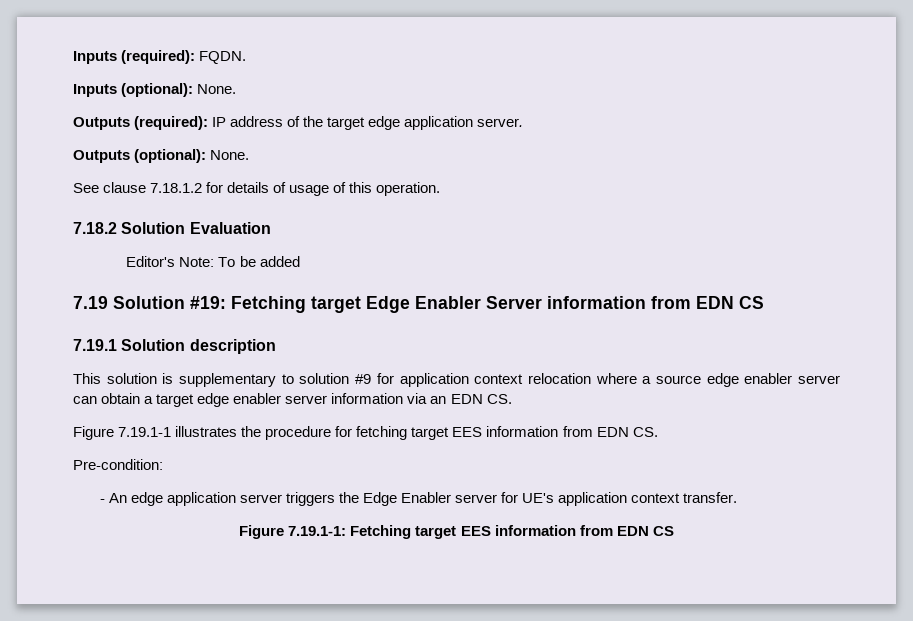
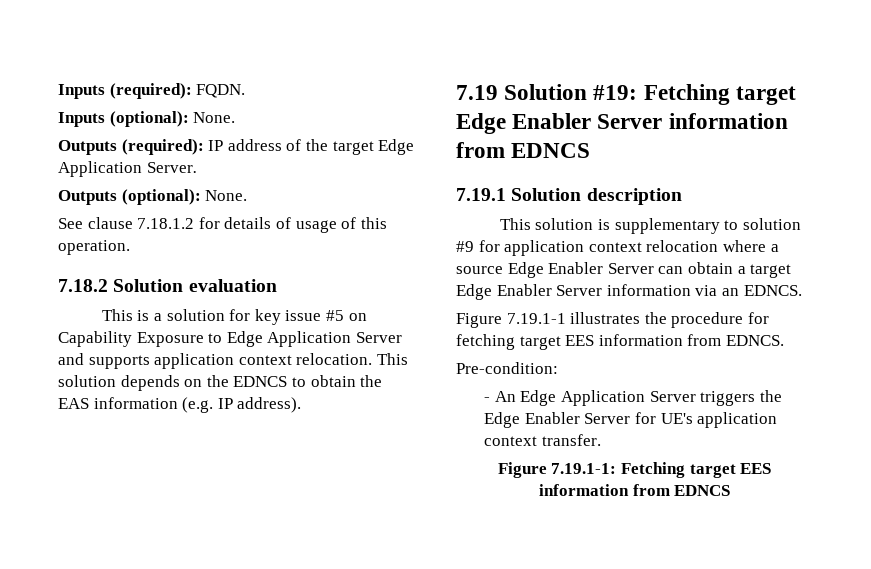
[368,116,524,130] edge application server. -> [378,139,415,155] [58,161,197,177] Edge Application Server.
[189,222,271,234] [126,256,300,267] Evaluation // Editor's Note: To be added -> [188,279,277,292] [101,309,367,325] [58,331,402,347] [58,353,408,369] [58,375,383,391] [58,397,302,413] evaluation // This is a solution for key issue #5 on Capability Exposure to Edge Application Server and supports application context relocation. This solution depends on the EDNCS to obtain the EAS information (e.g. IP address).
[696,296,764,309] EDN CS -> [511,143,591,158] EDNCS
[706,373,840,387] edge enabler server -> [507,262,654,278] Edge Enabler Server
[197,393,328,407] edge enabler server -> [456,284,603,300] Edge Enabler Server
[450,394,512,404] EDN CS. -> [743,285,802,296] EDNCS.
[596,427,658,437] EDN CS. -> [725,335,784,346] EDNCS.
[130,492,282,506] edge application server -> [520,390,696,406] Edge Application Server
[455,494,498,503] server -> [584,413,631,424] Server
[616,526,674,536] EDN CS -> [674,485,731,496] EDNCS

